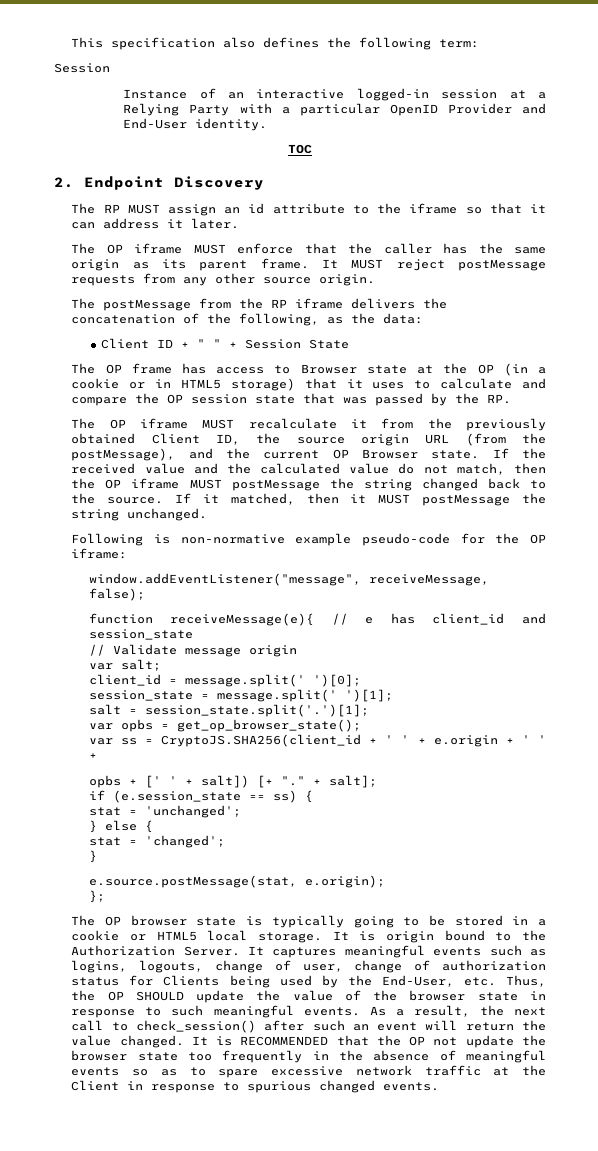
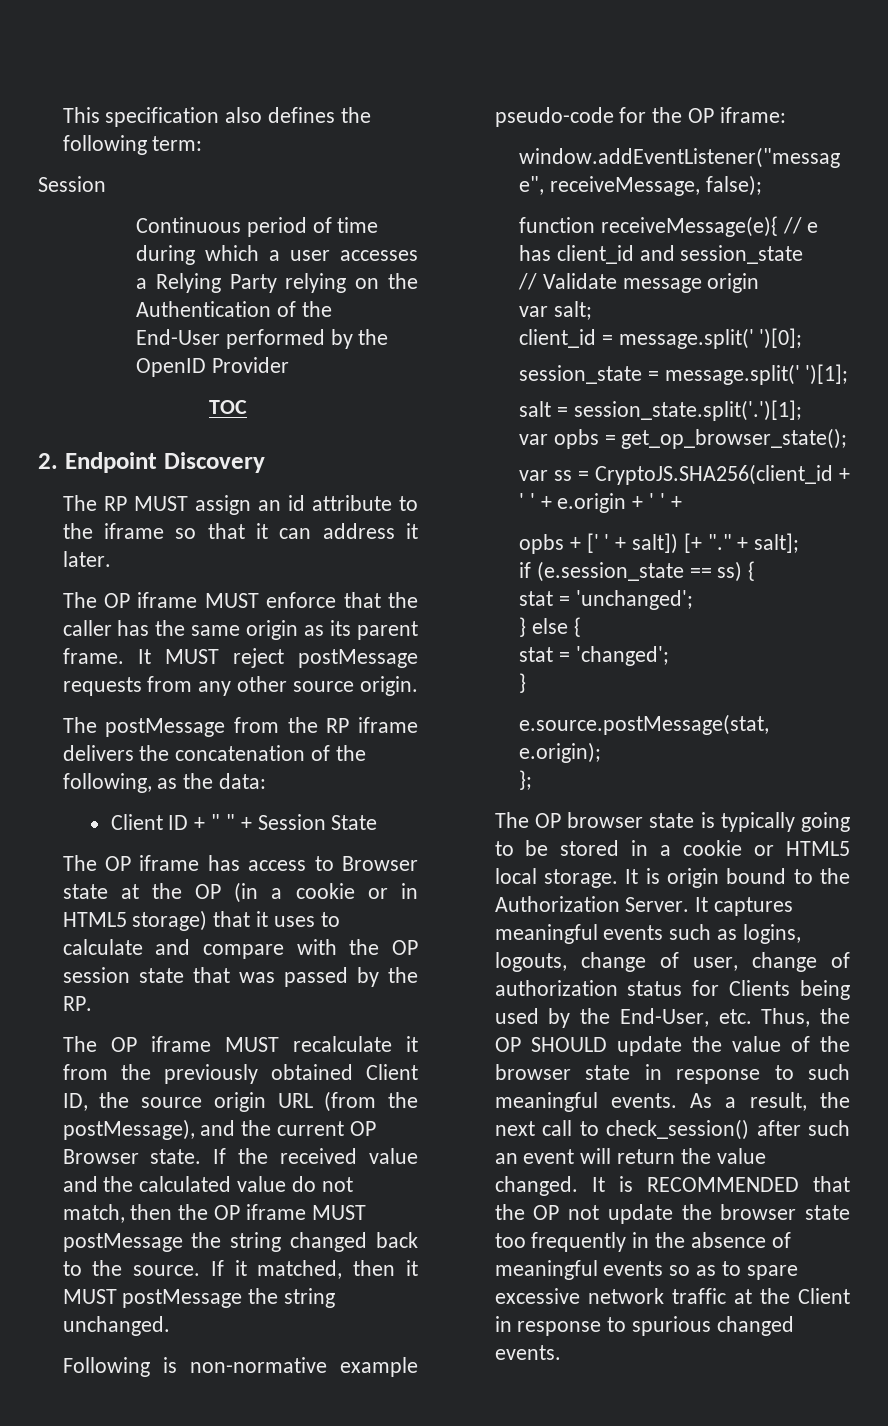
[123,88,546,101] [123,103,380,116] Instance of an interactive logged-in session at a Relying Party with a particular -> [136,217,379,237] [136,245,418,265] [136,273,418,293] [136,301,332,317] [136,329,389,349] Continuous period of time during which a user accesses a Relying Party relying on the Authentication of the End-User performed by the
[522,103,546,114] [123,118,268,131] and End-User identity. -> (289, 365) none
[131,363,172,374] frame -> [139,855,200,871] iframe
(128, 401) none -> [296,939,337,955] with

